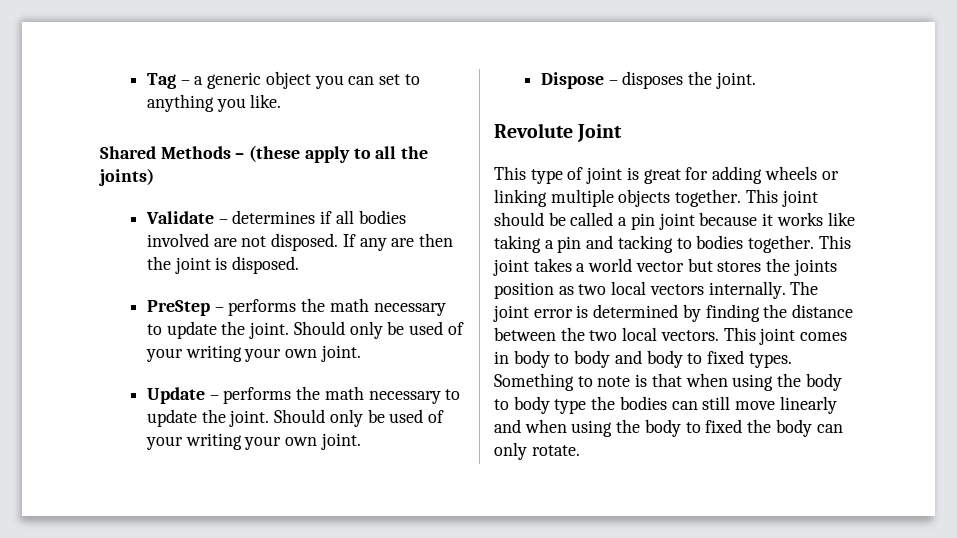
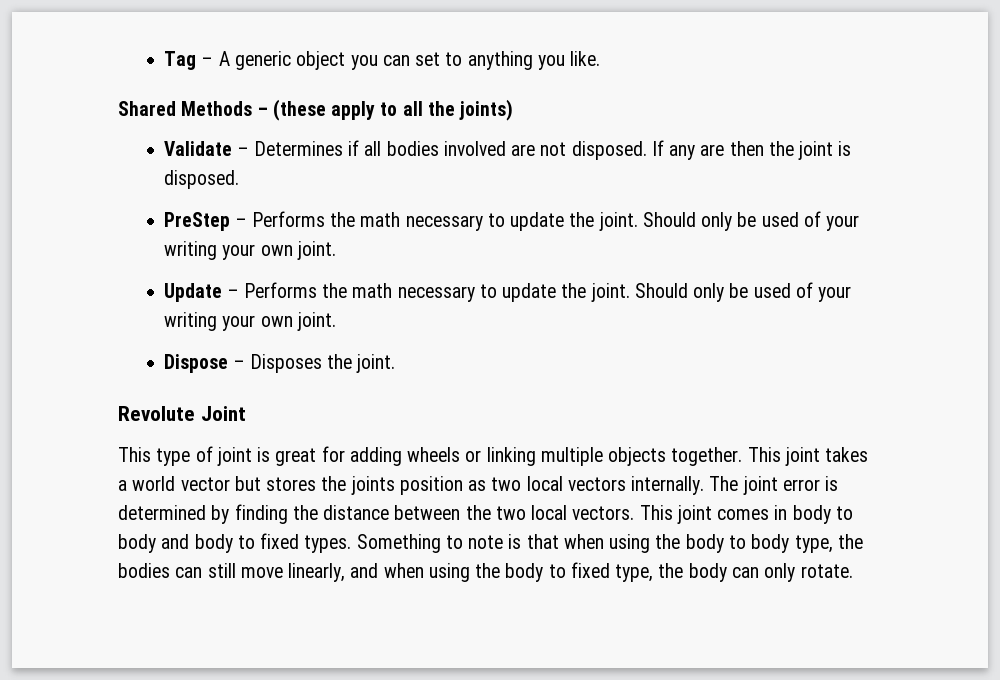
[194,76,204,85] a -> [218,51,230,66] A
[232,210,316,224] determines -> [254,141,343,156] Determines
[228,299,297,316] performs -> [252,211,325,227] Performs
[223,387,292,404] performs -> [244,282,317,298] Performs
[622,71,684,89] disposes -> [250,354,322,373] Disposes
[494,212,855,230] [494,235,851,253] [493,259,529,276] should be called a pin joint because it works like taking a pin and tacking to bodies together. This joint -> (820, 456) none
[554,399,587,414] type -> [794,535,833,553] type,
[779,396,837,414] linearly -> [288,563,346,582] linearly,
(743, 426) none -> [615,564,654,582] type,

